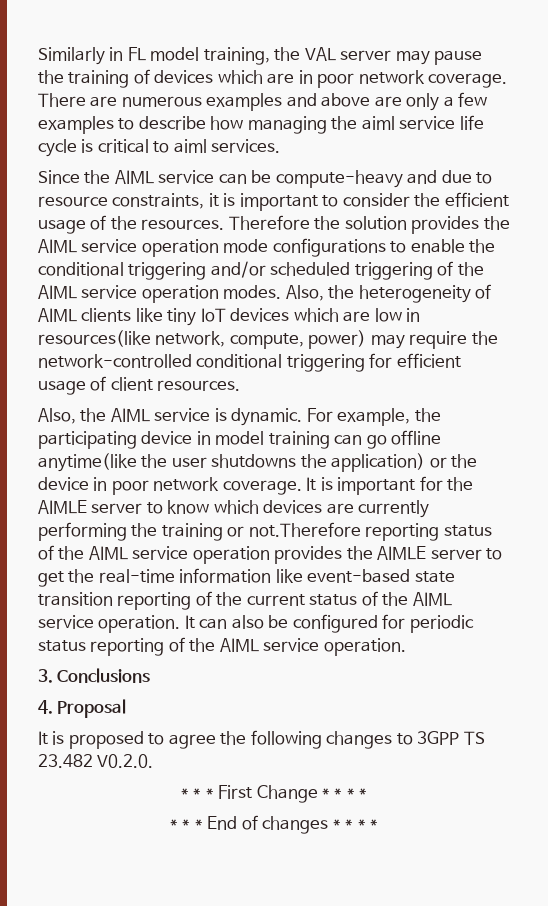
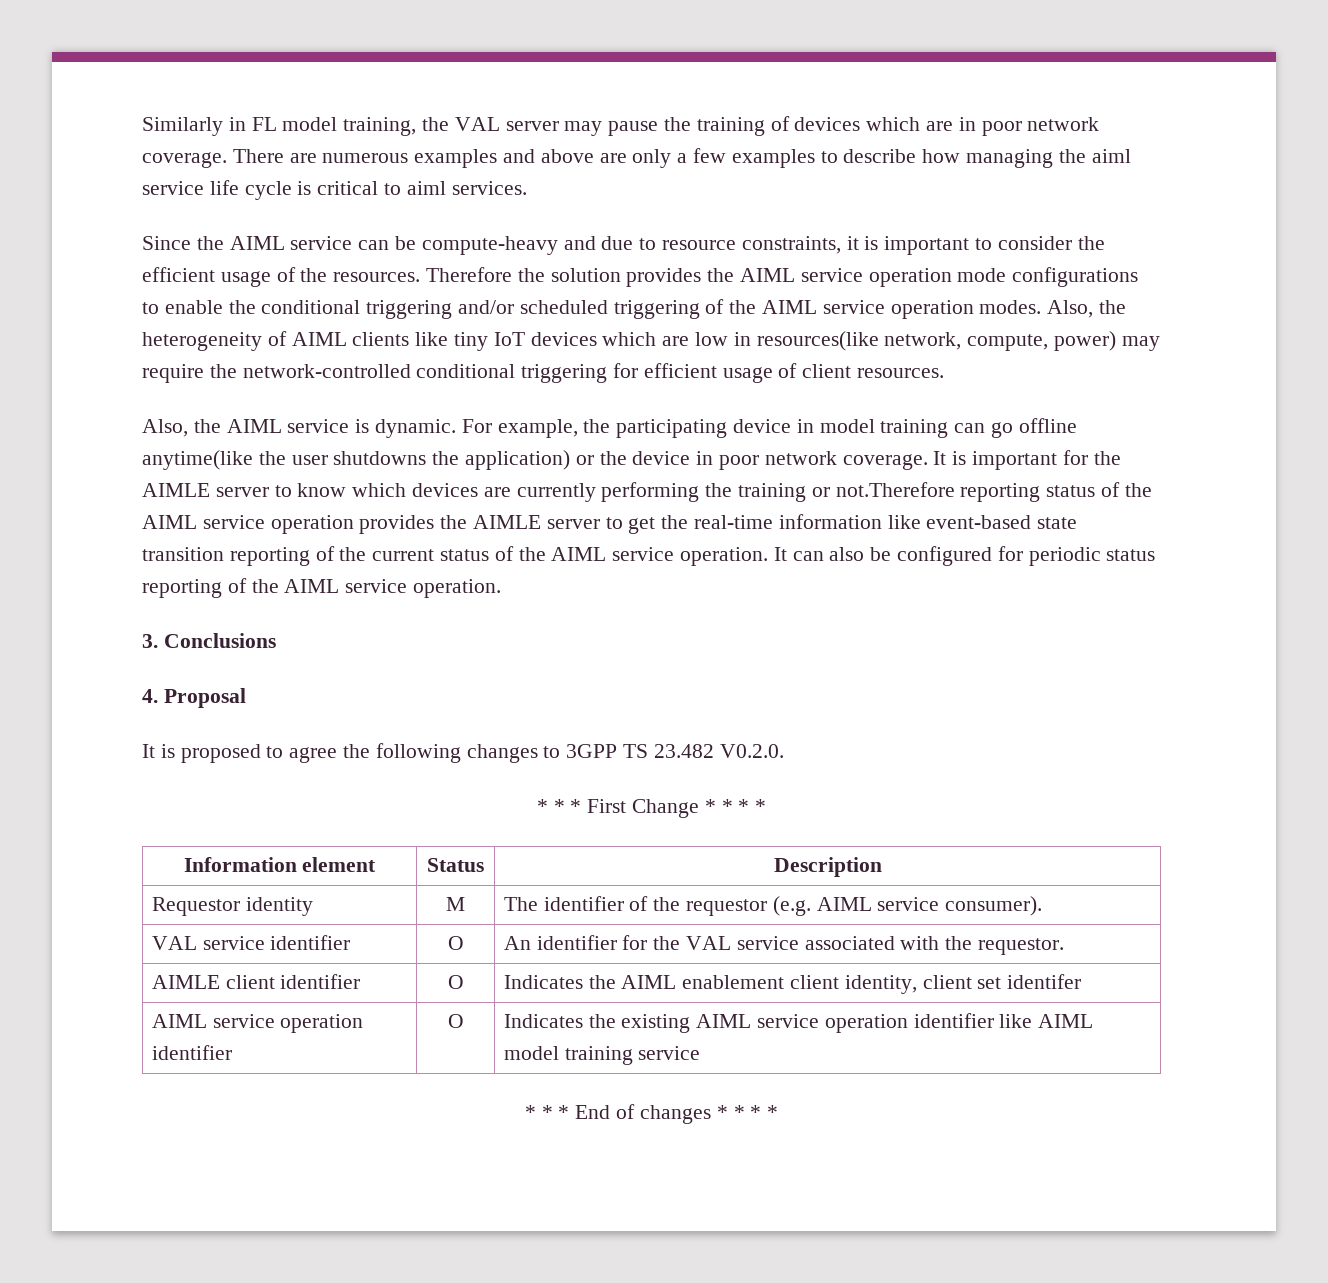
(368, 793) none -> [183,857,377,872] [427,858,484,872] [773,857,882,877] [151,897,313,916] [446,897,465,911] [503,896,1043,916] [151,935,351,950] [447,936,464,950] [503,935,1065,955] [151,974,361,989] [447,975,464,989] [503,974,1082,994] [151,1014,364,1033] [151,1045,232,1060] [447,1014,464,1028] [503,1013,1094,1033] [503,1046,701,1065] // Information element | Status | Description // Requestor identity | M | The identifier of the requestor (e.g. AIML service consumer). // VAL service identifier | O | An identifier for the VAL service associated with the requestor. // AIMLE client identifier | O | Indicates the AIML enablement client identity, client set identifer // AIML service operation identifier | O | Indicates the existing AIML service operation identifier like AIML model training service

